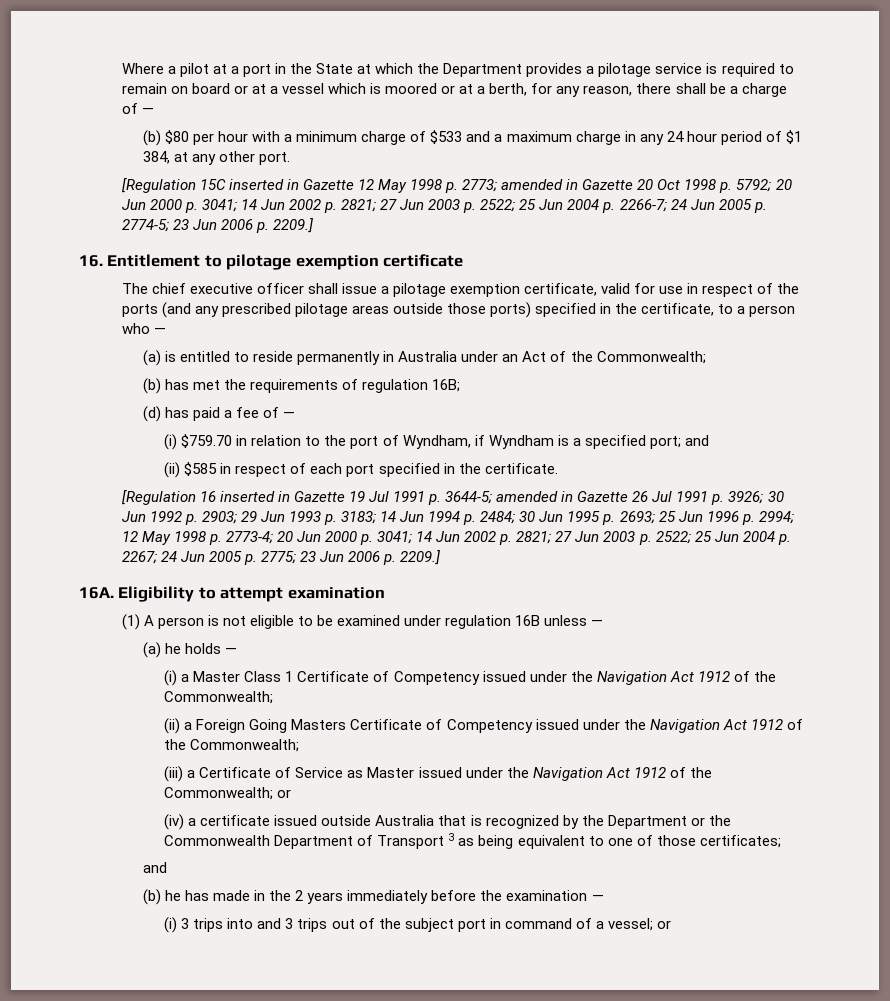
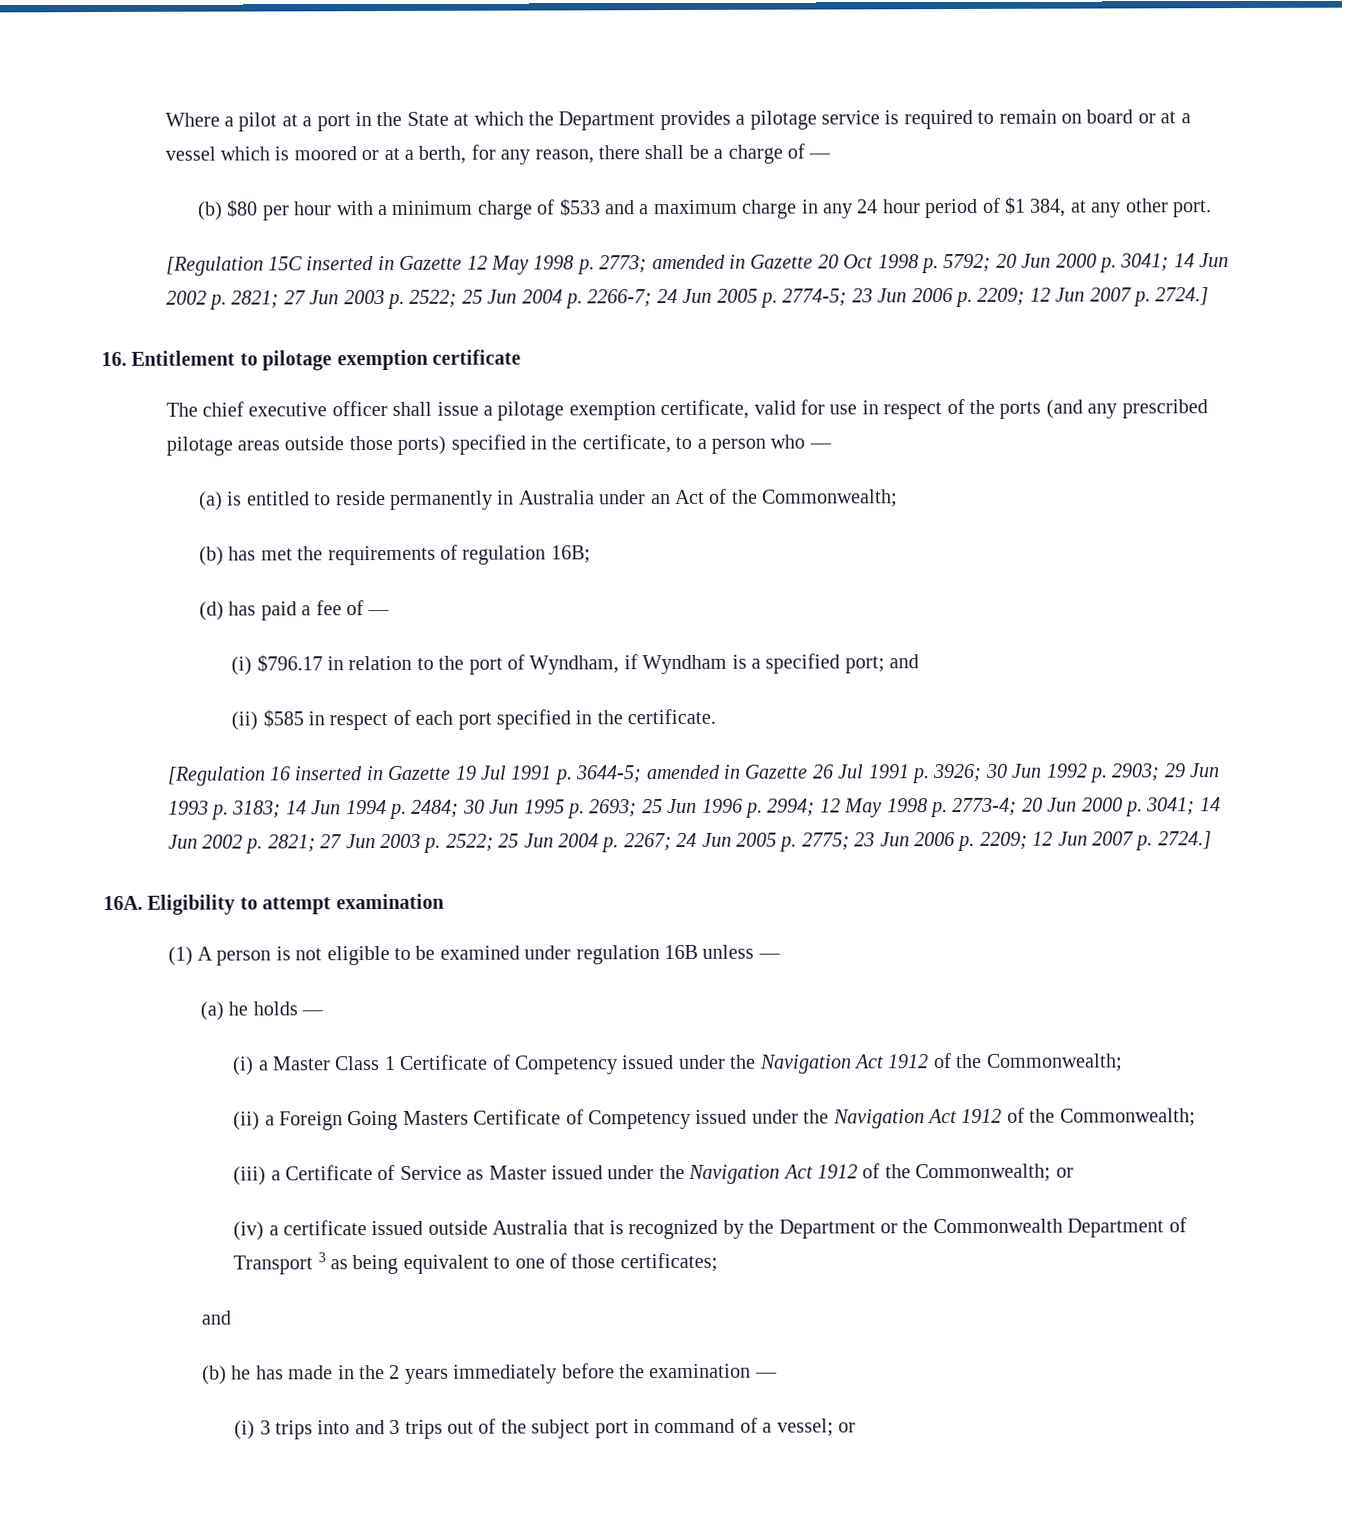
[272,218,313,233] 2209.] -> [977,287,1210,307] 2209; 12 Jun 2007 p. 2724.]
[181,434,233,448] $759.70 -> [256,654,323,673] $796.17
[400,550,441,565] 2209.] -> [979,831,1212,851] 2209; 12 Jun 2007 p. 2724.]

